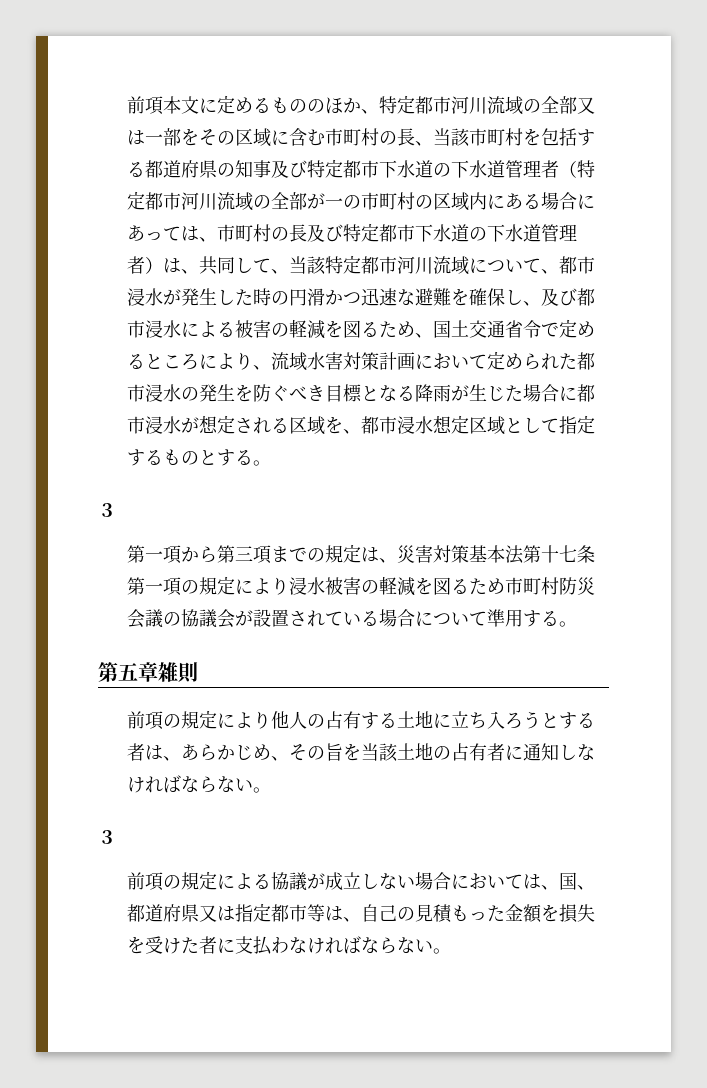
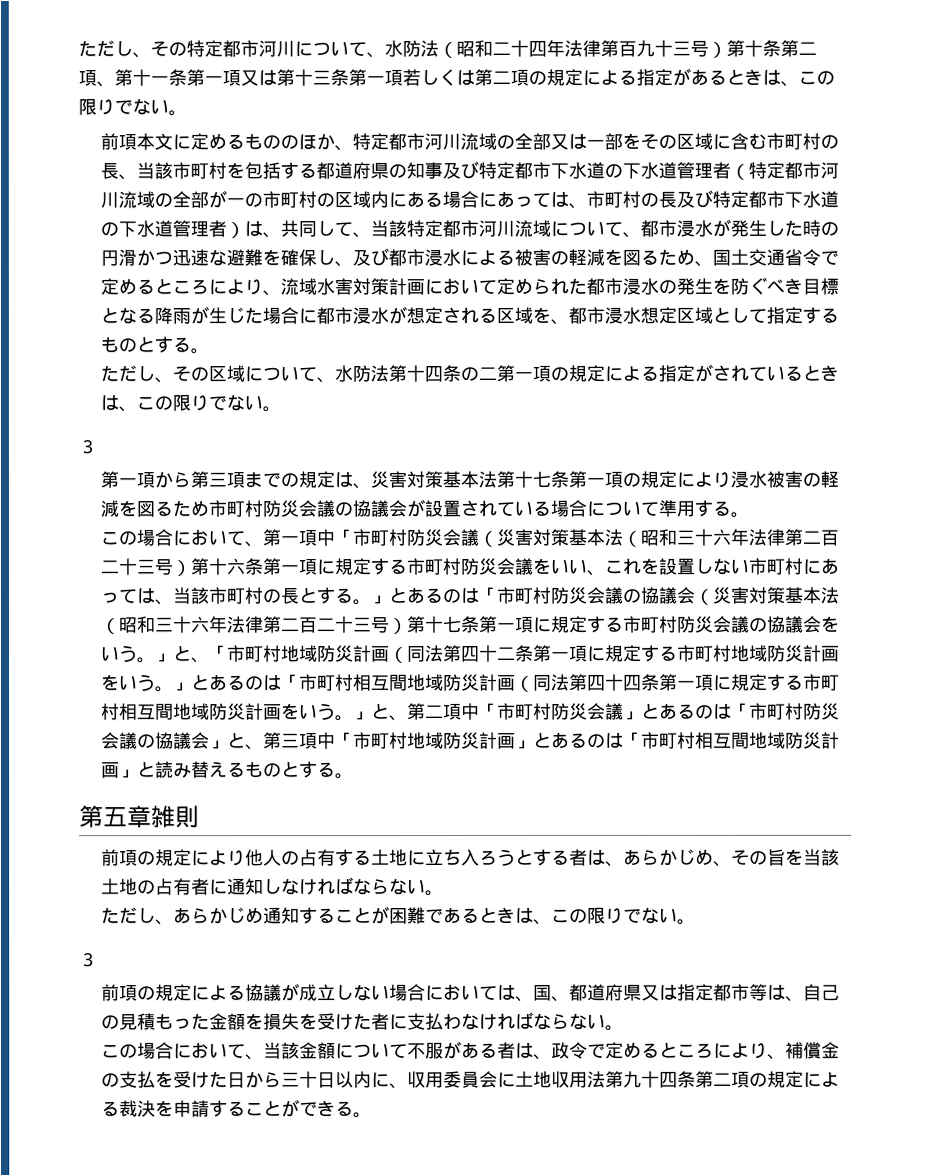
(127, 105) none -> [78,39,817,59] [78,67,835,88] [78,98,187,117] ただし、その特定都市河川について、水防法（昭和二十四年法律第百九十三号）第十条第二項、第十一条第一項又は第十三条第一項若しくは第二項の規定による指定があるときは、この限りでない。 //
(272, 463) none -> [99,363,839,384] [99,394,281,413] // ただし、その区域について、水防法第十四条の二第一項の規定による指定がされているときは、この限りでない。
(578, 624) none -> [99,528,839,548] [99,557,839,577] [100,586,840,606] [100,615,840,635] [100,644,840,664] [100,673,840,693] [100,702,840,722] [100,731,840,751] [100,761,354,780] // この場合において、第一項中「市町村防災会議（災害対策基本法（昭和三十六年法律第二百二十三号）第十六条第一項に規定する市町村防災会議をいい、これを設置しない市町村にあっては、当該市町村の長とする。」とあるのは「市町村防災会議の協議会（災害対策基本法（昭和三十六年法律第二百二十三号）第十七条第一項に規定する市町村防災会議の協議会をいう。」と、「市町村地域防災計画（同法第四十二条第一項に規定する市町村地域防災計画をいう。」とあるのは「市町村相互間地域防災計画（同法第四十四条第一項に規定する市町村相互間地域防災計画をいう。」と、第二項中「市町村防災会議」とあるのは「市町村防災会議の協議会」と、第三項中「市町村地域防災計画」とあるのは「市町村相互間地域防災計画」と読み替えるものとする。
(272, 790) none -> [100,906,696,926] // ただし、あらかじめ通知することが困難であるときは、この限りでない。
(452, 951) none -> [100,1041,840,1061] [100,1070,840,1090] [100,1099,372,1119] // この場合において、当該金額について不服がある者は、政令で定めるところにより、補償金の支払を受けた日から三十日以内に、収用委員会に土地収用法第九十四条第二項の規定による裁決を申請することができる。

